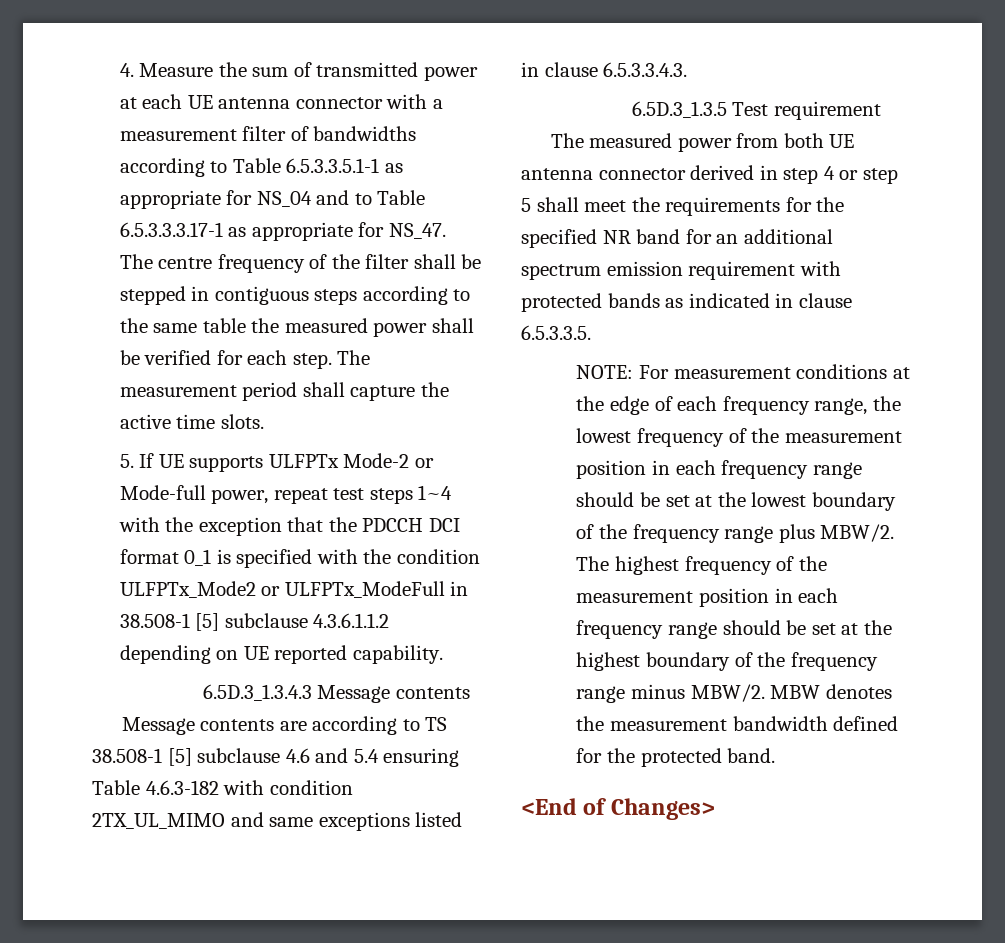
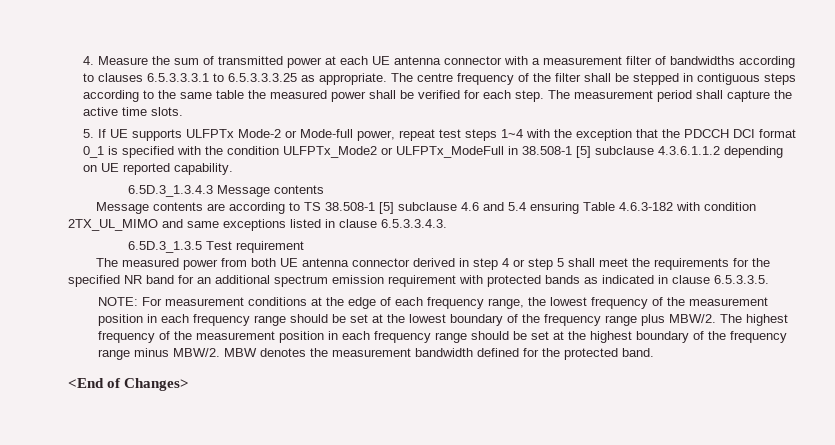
[232,158,403,173] [119,190,426,209] [119,222,446,241] Table 6.5.3.3.5.1-1 as appropriate for NS_04 and to Table 6.5.3.3.3.17-1 as appropriate for NS_47. -> [97,73,387,85] clauses 6.5.3.3.3.1 to 6.5.3.3.3.25 as appropriate.

